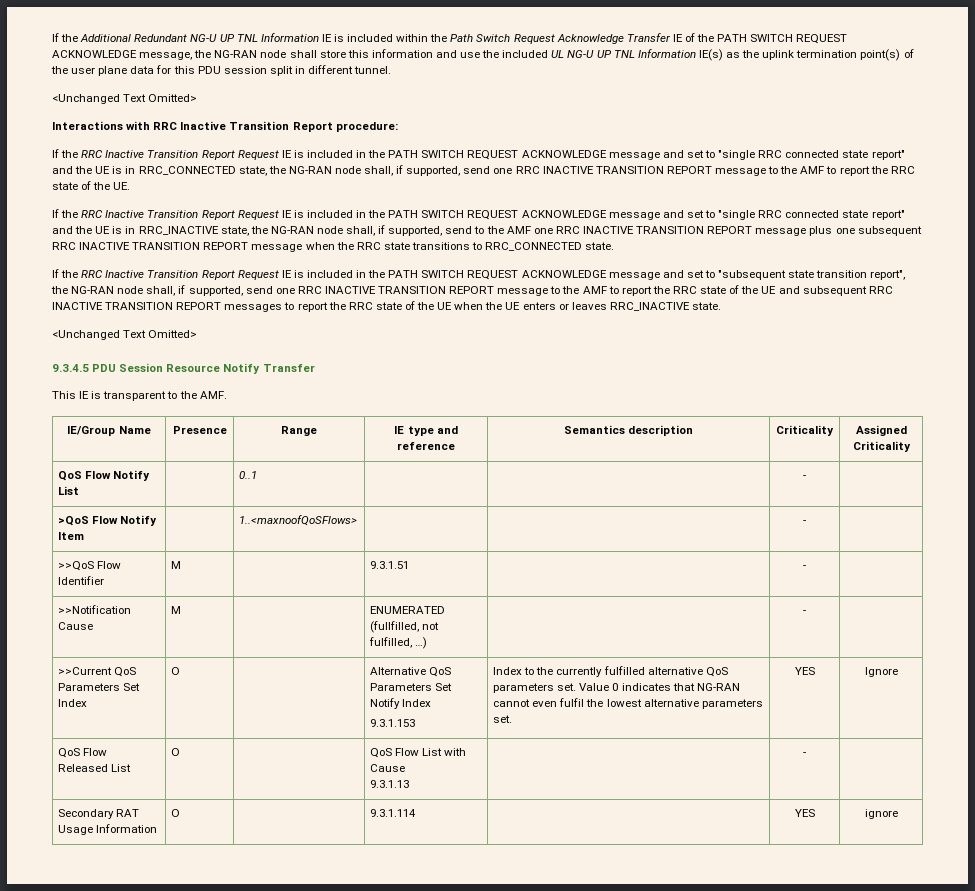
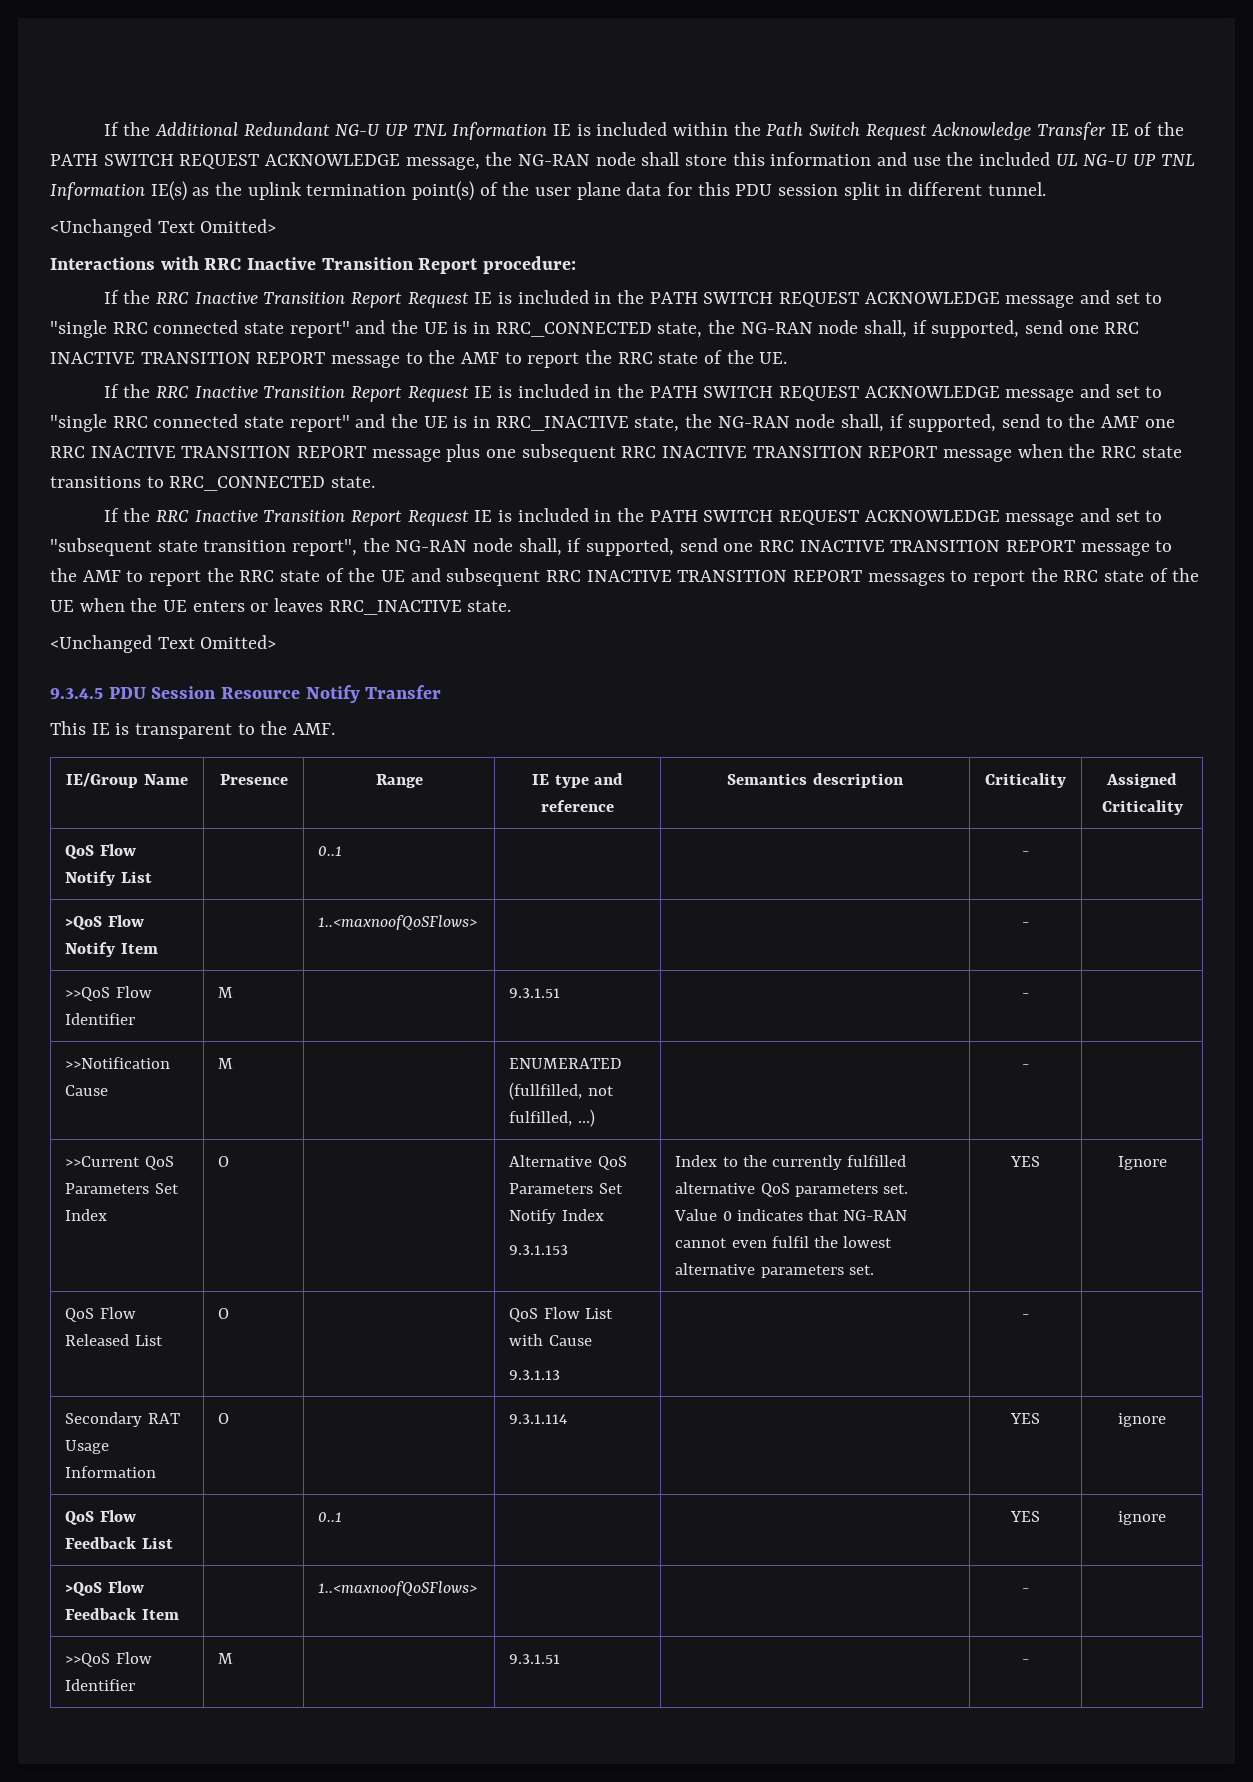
(898, 814) none -> [65,1510,136,1525] [65,1537,173,1549] [318,1512,343,1522] [1010,1511,1040,1522] [1118,1511,1166,1525] [65,1581,144,1596] [65,1608,179,1620] [318,1581,478,1596] [1022,1588,1029,1593] [65,1652,152,1667] [65,1679,136,1691] [218,1653,234,1664] [509,1654,561,1664] [1022,1659,1029,1664] // QoS Flow Feedback List | | 0..1 | | | YES | ignore // >QoS Flow Feedback Item | | 1..<maxnoofQoSFlows> | | | - | // >>QoS Flow Identifier | M | | 9.3.1.51 | | - |

